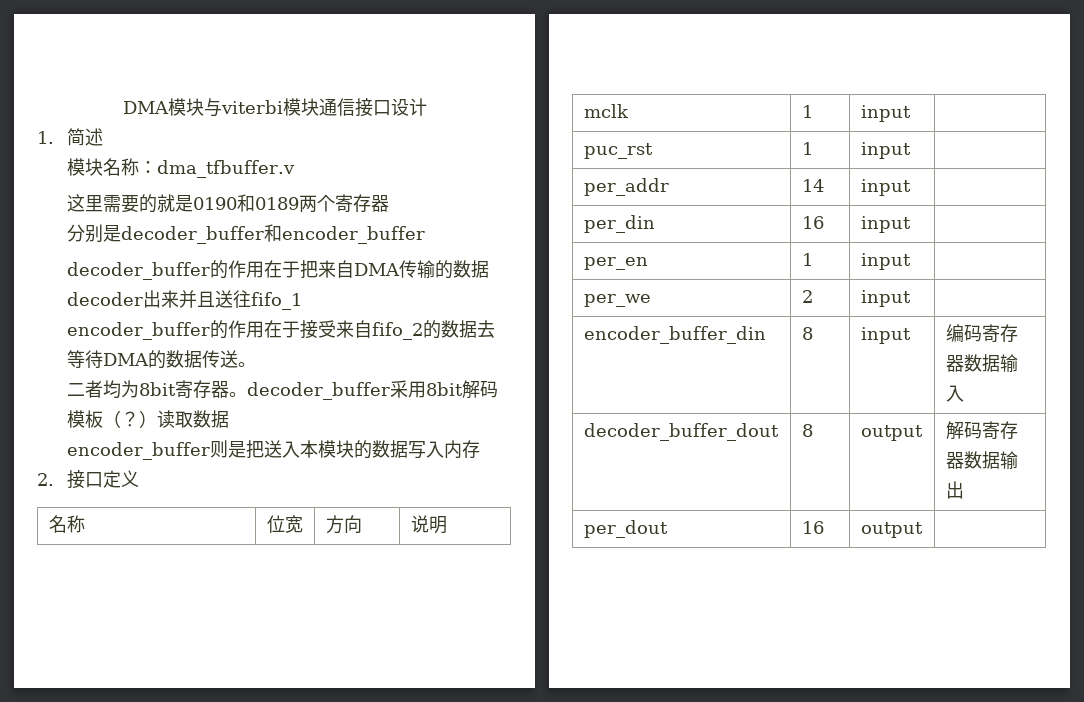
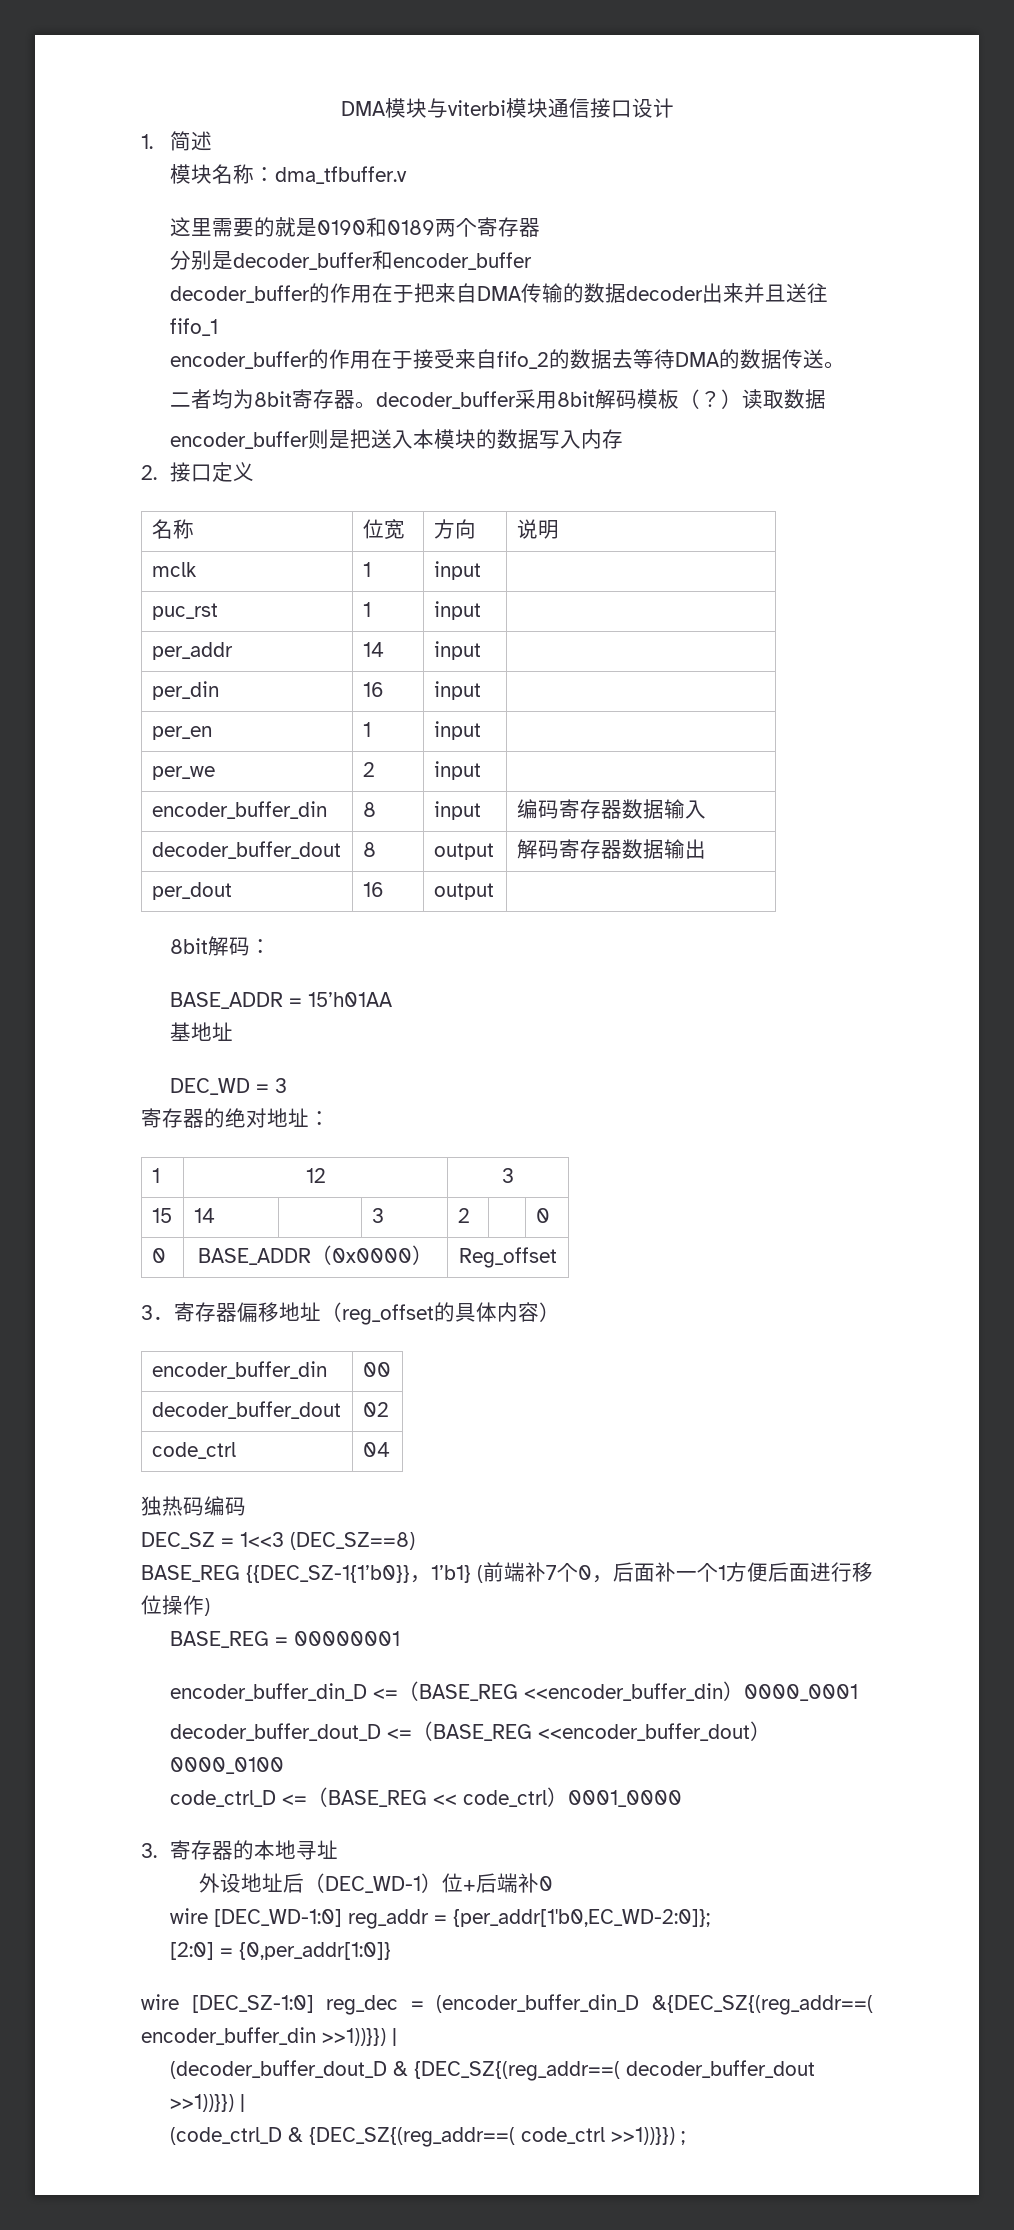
(923, 530) none -> [170,936,272,956] [170,992,393,1009] [170,1022,234,1041] [170,1078,288,1095] [141,1108,330,1128] [151,1168,160,1183] [305,1168,326,1183] [502,1168,514,1183] [151,1208,172,1223] [193,1208,215,1223] [371,1208,384,1223] [457,1208,470,1223] [535,1208,550,1223] [151,1248,166,1263] [198,1245,433,1265] [459,1247,557,1268] [141,1302,560,1325] [151,1361,327,1379] [362,1362,391,1377] [151,1401,341,1419] [362,1402,389,1417] [151,1442,236,1459] [362,1442,390,1457] [141,1496,246,1516] [141,1532,415,1550] [141,1562,873,1583] [141,1595,210,1616] [170,1631,401,1648] [170,1681,859,1701] [170,1721,772,1741] [170,1757,285,1774] [170,1787,683,1807] [141,1840,339,1860] [199,1873,554,1893] [170,1908,711,1929] [170,1942,392,1960] [141,1994,873,2015] [141,2027,397,2046] [170,2060,816,2081] [170,2094,246,2112] [170,2127,686,2147] // 8bit解码： // BASE_ADDR = 15’h01AA // 基地址 // DEC_WD = 3 // 寄存器的绝对地址： // 1 | 12 | 3 // 15 | 14 | | 3 | 2 | | 0 // 0 | BASE_ADDR（0x0000） | Reg_offset // 3．寄存器偏移地址（reg_offset的具体内容） // encoder_buffer_din | 00 // decoder_buffer_dout | 02 // code_ctrl | 04 // 独热码编码 // DEC_SZ = 1<<3 (DEC_SZ==8) // BASE_REG {{DEC_SZ-1{1’b0}}，1’b1} (前端补7个0，后面补一个1方便后面进行移位操作) // BASE_REG = 00000001 // encoder_buffer_din_D <=（BASE_REG <<encoder_buffer_din）0000_0001 // decoder_buffer_dout_D <=（BASE_REG <<encoder_buffer_dout）0000_0100 // code_ctrl_D <=（BASE_REG << code_ctrl）0001_0000 // 3.寄存器的本地寻址 // 外设地址后（DEC_WD-1）位+后端补0 // wire [DEC_WD-1:0] reg_addr = {per_addr[1'b0,EC_WD-2:0]}; // [2:0] = {0,per_addr[1:0]} // wire [DEC_SZ-1:0] reg_dec = (encoder_buffer_din_D &{DEC_SZ{(reg_addr==( encoder_buffer_din >>1))}}) | // (decoder_buffer_dout_D & {DEC_SZ{(reg_addr==( decoder_buffer_dout >>1))}}) | // (code_ctrl_D & {DEC_SZ{(reg_addr==( code_ctrl >>1))}}) ;

